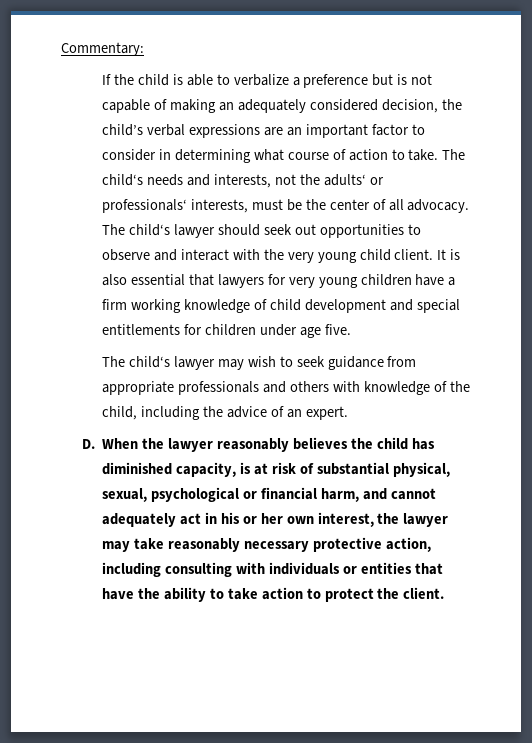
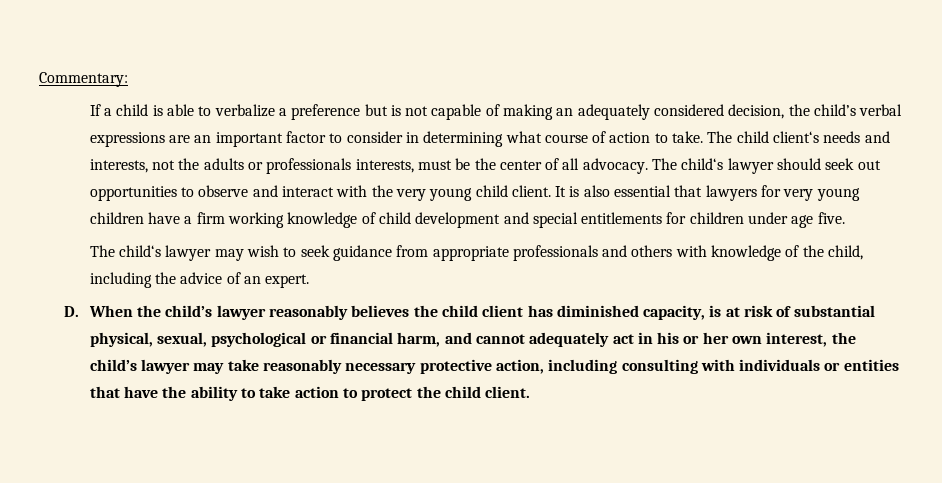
[114,74,135,85] the -> [103,108,112,116] a
[102,174,144,186] child‘s -> [736,131,820,143] child client‘s
[323,174,384,186] [102,199,188,213] adults‘ or professionals‘ -> [203,158,352,174] adults or professionals
(165, 443) none -> [165,305,213,317] child’s
(408, 443) none -> [482,305,524,317] client
(400, 518) none -> [89,359,137,371] child’s
(400, 593) none -> [444,386,481,398] child

